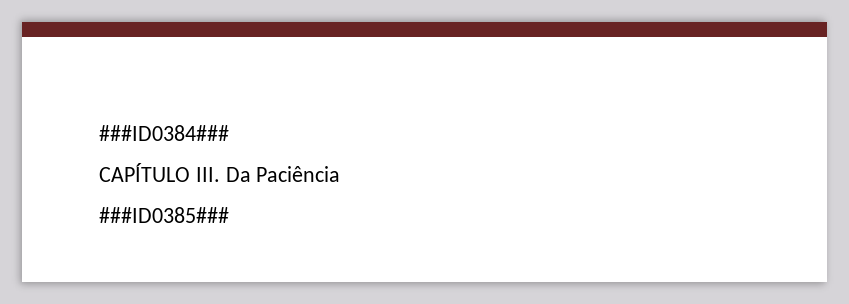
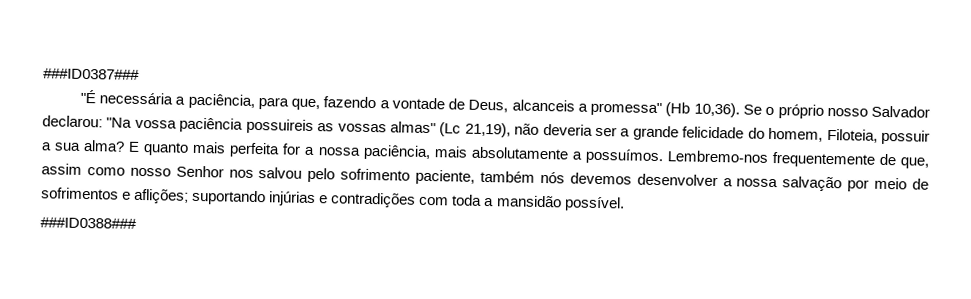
[99,125,229,141] [99,163,341,182] [99,207,229,223] ###ID0384### // CAPÍTULO III. Da Paciência // ###ID0385### -> [43,68,140,80] [79,89,930,119] [42,115,931,145] [41,139,929,169] [41,163,930,192] [41,187,625,212] [40,217,137,229] ###ID0387### // "É necessária a paciência, para que, fazendo a vontade de Deus, alcanceis a promessa" (Hb 10,36). Se o próprio nosso Salvador declarou: "Na vossa paciência possuireis as vossas almas" (Lc 21,19), não deveria ser a grande felicidade do homem, Filoteia, possuir a sua alma? E quanto mais perfeita for a nossa paciência, mais absolutamente a possuímos. Lembremo-nos frequentemente de que, assim como nosso Senhor nos salvou pelo sofrimento paciente, também nós devemos desenvolver a nossa salvação por meio de sofrimentos e aflições; suportando injúrias e contradições com toda a mansidão possível. // ###ID0388###

